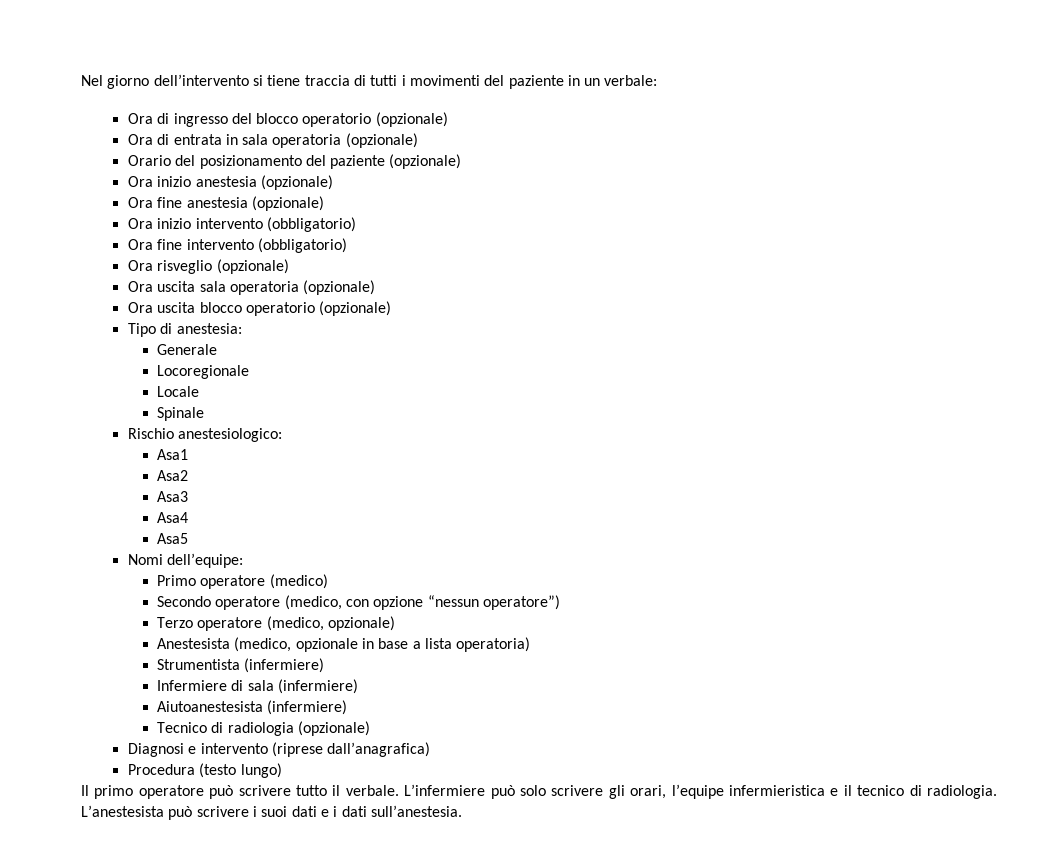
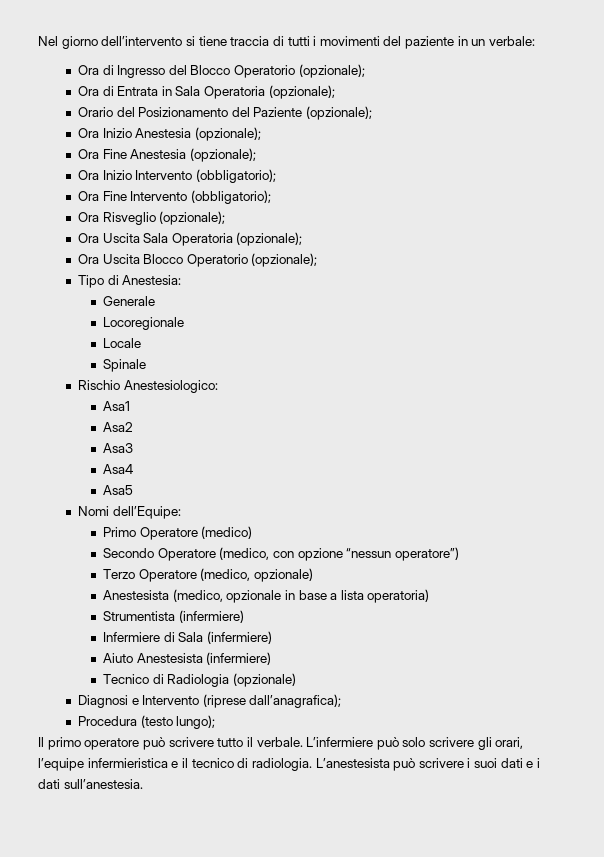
[173,112,448,127] [127,133,418,148] [127,154,462,169] [127,175,333,190] [127,196,324,211] [127,217,356,232] [127,238,347,253] [127,259,289,274] [127,280,376,295] [127,301,392,316] ingresso del blocco operatorio (opzionale) // Ora di entrata in sala operatoria (opzionale) // Orario del posizionamento del paziente (opzionale) // Ora inizio anestesia (opzionale) // Ora fine anestesia (opzionale) // Ora inizio intervento (obbligatorio) // Ora fine intervento (obbligatorio) // Ora risveglio (opzionale) // Ora uscita sala operatoria (opzionale) // Ora uscita blocco operatorio (opzionale) -> [117,64,365,78] [77,85,335,99] [77,106,373,120] [77,127,261,141] [77,148,256,162] [77,169,276,183] [77,190,271,204] [77,211,226,225] [77,232,303,246] [77,253,318,267] Ingresso del Blocco Operatorio (opzionale); // Ora di Entrata in Sala Operatoria (opzionale); // Orario del Posizionamento del Paziente (opzionale); // Ora Inizio Anestesia (opzionale); // Ora Fine Anestesia (opzionale); // Ora Inizio Intervento (obbligatorio); // Ora Fine Intervento (obbligatorio); // Ora Risveglio (opzionale); // Ora Uscita Sala Operatoria (opzionale); // Ora Uscita Blocco Operatorio (opzionale);
[176,323,242,334] anestesia: -> [122,275,182,285] Anestesia:
[178,428,283,442] anestesiologico: -> [123,380,218,393] Anestesiologico:
[167,553,244,568] dell’equipe: -> [112,506,181,519] dell’Equipe:
[200,575,266,589] operatore -> [139,527,198,540] Operatore
[215,596,281,610] operatore -> [157,548,216,561] Operatore
[197,617,263,631] operatore -> [138,569,197,582] Operatore
[247,679,359,694] [157,701,264,712] sala (infermiere) // Aiutoanestesista -> [178,631,272,644] [102,653,203,663] Sala (infermiere) // Aiuto Anestesista
[227,722,294,736] radiologia -> [167,674,230,687] Radiologia
[200,742,431,757] intervento (riprese dall’anagrafica) -> [142,694,342,708] Intervento (riprese dall’anagrafica);
[240,763,282,778] lungo) -> [176,715,216,729] lungo);

